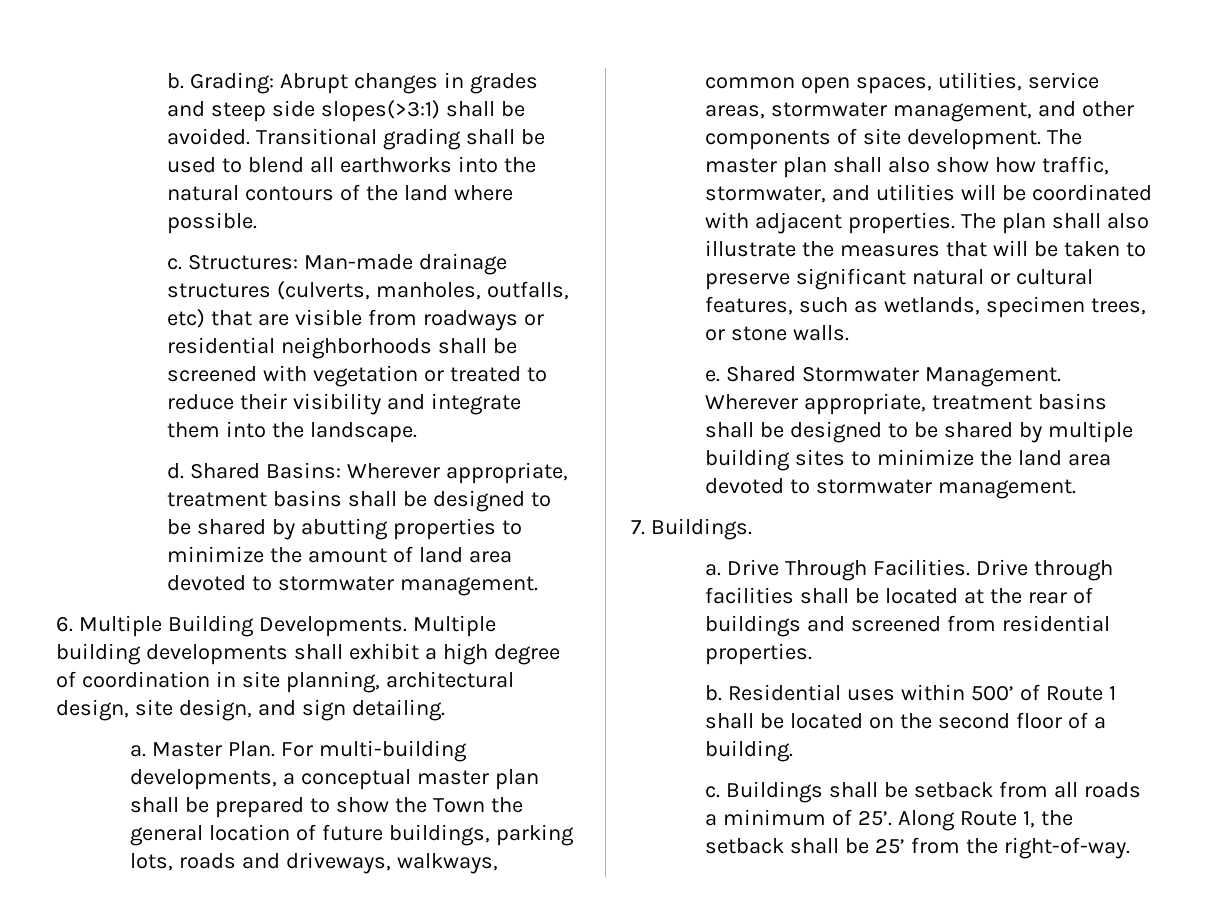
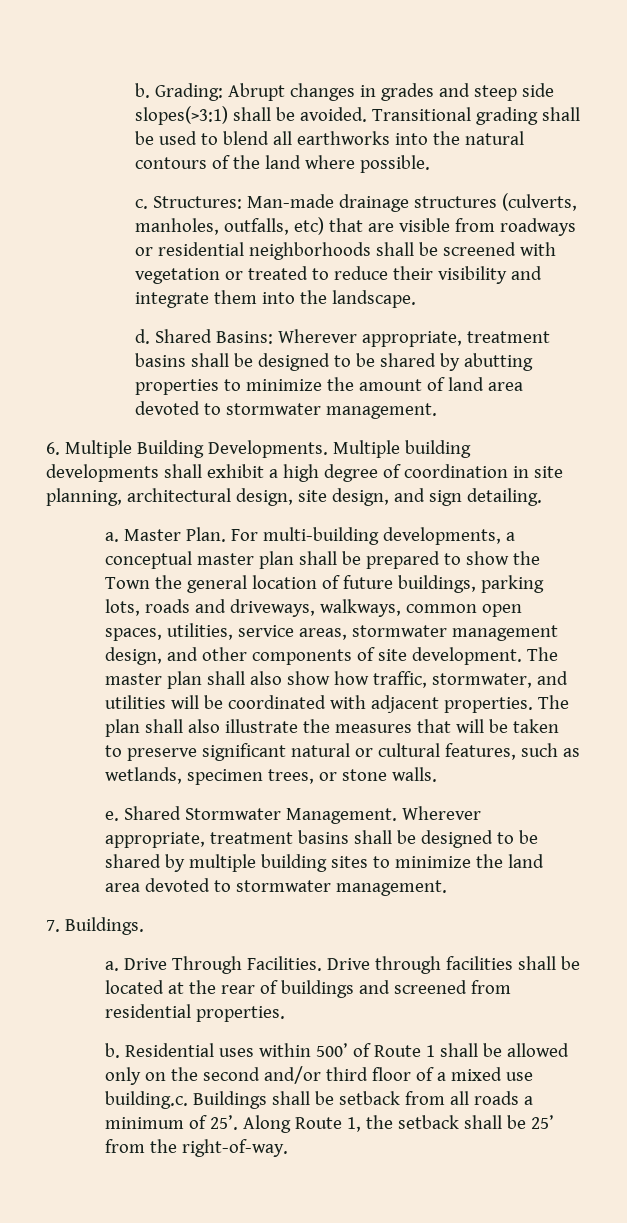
[893,102,1033,122] management, -> [452,625,559,641] [105,647,163,665] management design,
[790,713,864,729] located -> [507,1043,570,1057] [105,1067,142,1085] allowed only
(1010, 721) none -> [264,1066,369,1084] and/or third
[705,740,794,762] [705,786,721,798] building. // c. -> [451,1067,534,1081] [105,1091,189,1109] mixed use building.c.

